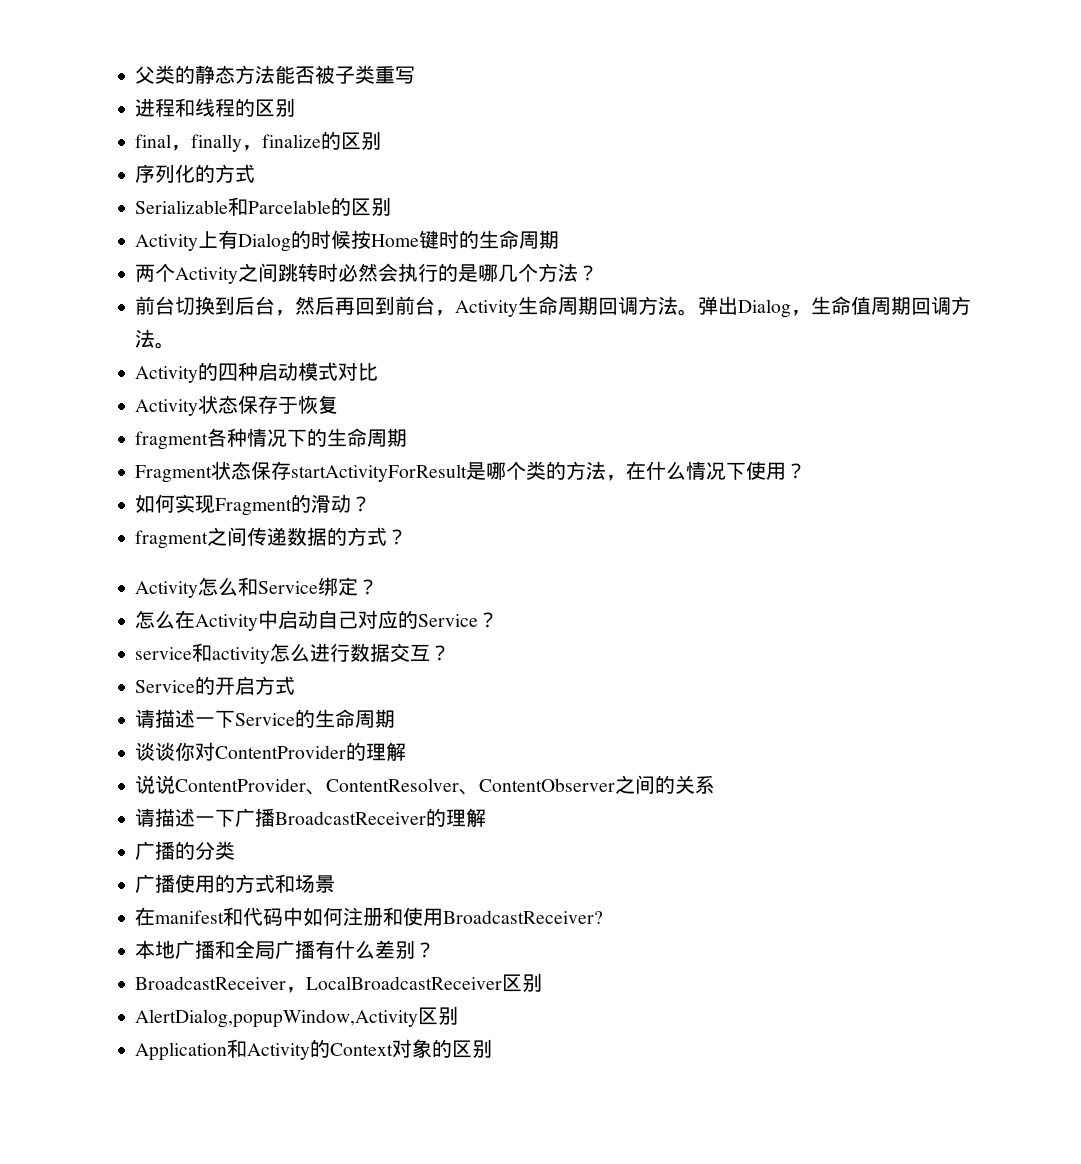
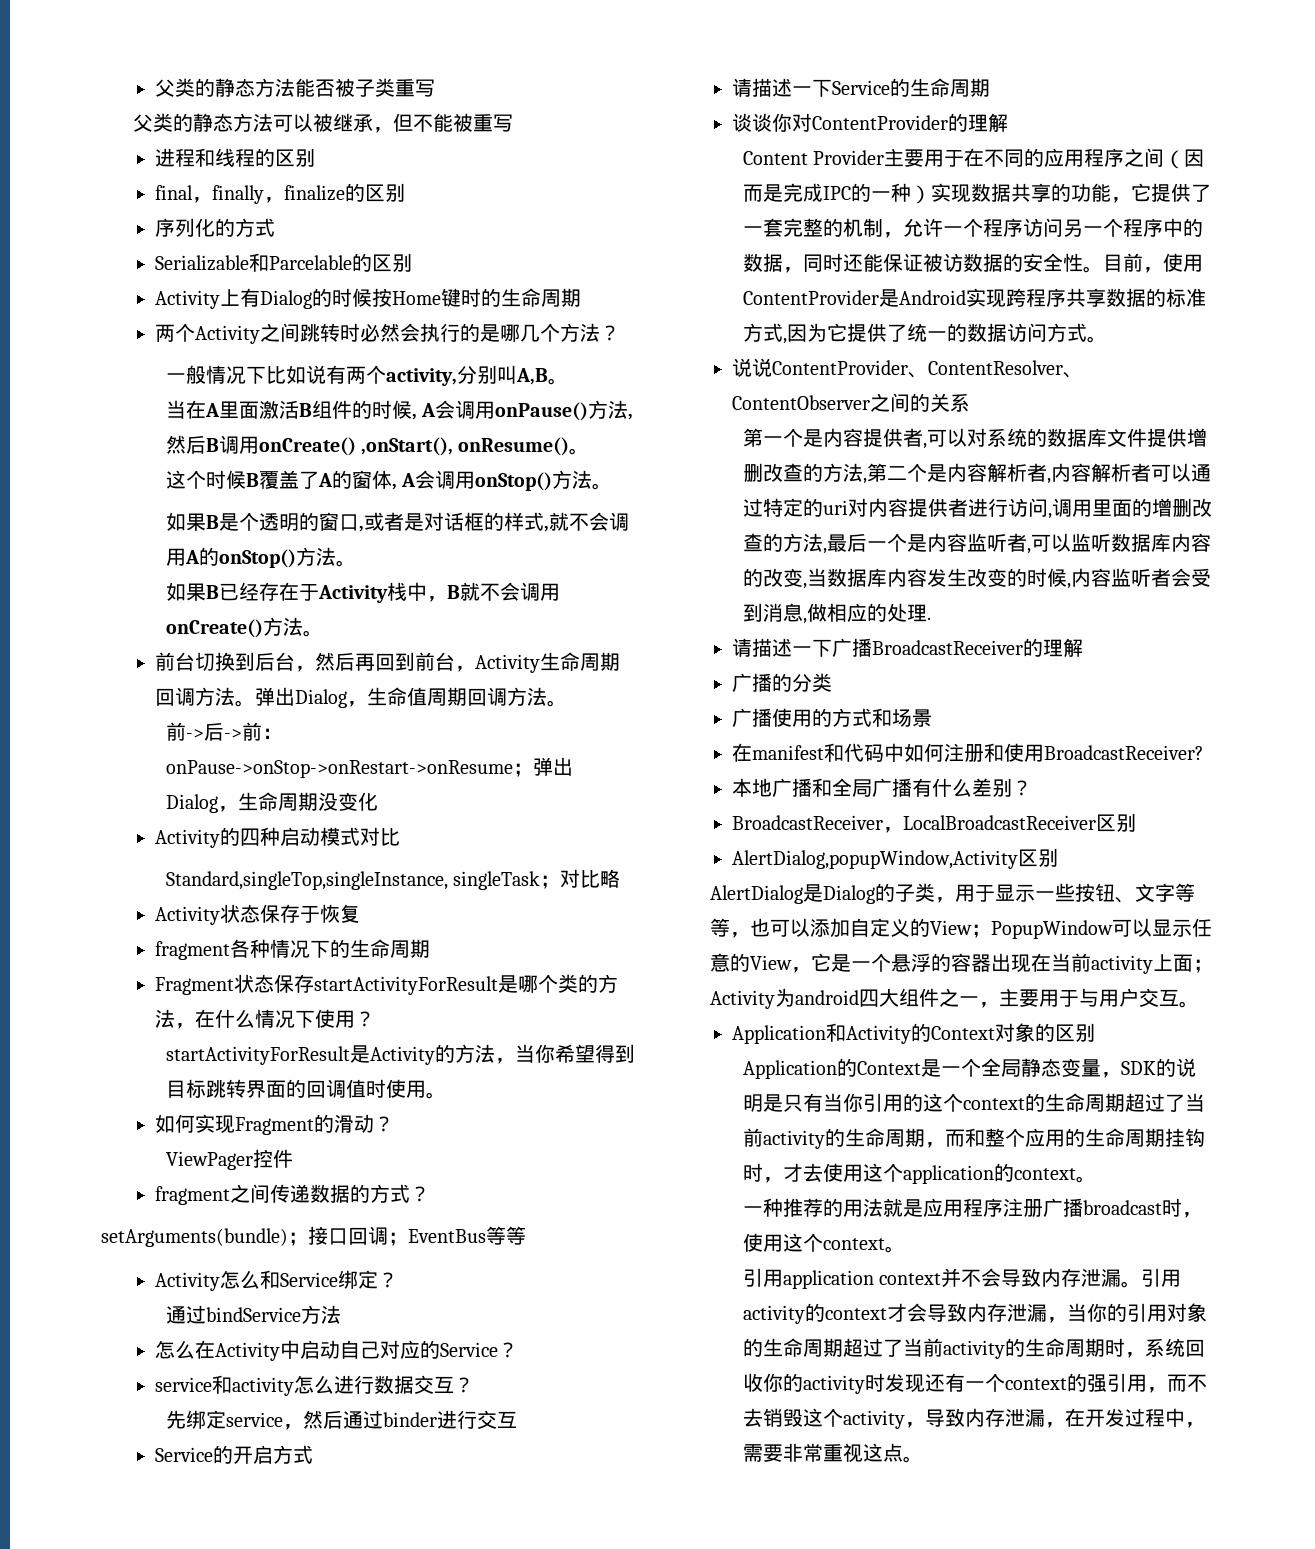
(416, 75) none -> [133,113,514,133] // 父类的静态方法可以被继承，但不能被重写
(599, 273) none -> [165,365,568,386] [165,400,634,421] [165,435,590,456] [165,470,613,491] [165,512,629,532] [165,547,356,568] [165,582,560,603] [165,617,323,638] // 一般情况下比如说有两个activity,分别叫A,B。 // 当在A里面激活B组件的时候, A会调用onPause()方法,然后B调用onCreate() ,onStart(), onResume()。 // 这个时候B覆盖了A的窗体, A会调用onStop()方法。 // 如果B是个透明的窗口,或者是对话框的样式,就不会调用A的onStop()方法。 // 如果B已经存在于Activity栈中，B就不会调用onCreate()方法。
(176, 345) none -> [165,722,282,741] [165,757,573,778] [165,792,378,813] // 前->后->前：onPause->onStop->onRestart->onResume；弹出Dialog，生命周期没变化
(379, 372) none -> [165,869,621,890] // Standard,singleTop,singleInstance, singleTask；对比略
(807, 471) none -> [165,1044,635,1065] [165,1079,446,1099] // startActivityForResult是Activity的方法，当你希望得到目标跳转界面的回调值时使用。
(372, 504) none -> [165,1149,293,1170] // ViewPager控件
(408, 537) none -> [101,1226,526,1247] // setArguments(bundle)；接口回调；EventBus等等
(379, 587) none -> [165,1305,341,1324] // 通过bindService方法
(451, 653) none -> [165,1410,517,1430] // 先绑定service，然后通过binder进行交互
(407, 751) none -> [742,148,1205,169] [742,183,1211,204] [742,218,1203,238] [742,253,1203,273] [742,288,1206,308] [742,323,1107,344] // Content Provider主要用于在不同的应用程序之间（因而是完成IPC的一种）实现数据共享的功能，它提供了一套完整的机制，允许一个程序访问另一个程序中的数据，同时还能保证被访数据的安全性。目前，使用ContentProvider是Android实现跨程序共享数据的标准方式,因为它提供了统一的数据访问方式。
(716, 784) none -> [742,428,1207,449] [742,463,1211,484] [742,498,1212,519] [742,533,1211,554] [742,568,1211,589] [742,603,931,624] // 第一个是内容提供者,可以对系统的数据库文件提供增删改查的方法,第二个是内容解析者,内容解析者可以通过特定的uri对内容提供者进行访问,调用里面的增删改查的方法,最后一个是内容监听者,可以监听数据库内容的改变,当数据库内容发生改变的时候,内容监听者会受到消息,做相应的处理.
(459, 1015) none -> [710,883,1196,904] [710,918,1213,939] [710,953,1214,974] [710,988,1200,1009] // AlertDialog是Dialog的子类，用于显示一些按钮、文字等等，也可以添加自定义的View；PopupWindow可以显示任意的View，它是一个悬浮的容器出现在当前activity上面；Activity为android四大组件之一，主要用于与用户交互。
(493, 1048) none -> [742,1058,1196,1079] [742,1093,1205,1112] [742,1128,1205,1149] [742,1163,1096,1184] [742,1198,1202,1218] [742,1233,905,1253] [742,1268,1182,1289] [742,1303,1207,1324] [742,1338,1205,1359] [742,1373,1207,1394] [742,1408,1205,1429] [742,1443,923,1463] // Application的Context是一个全局静态变量，SDK的说明是只有当你引用的这个context的生命周期超过了当前activity的生命周期，而和整个应用的生命周期挂钩时，才去使用这个application的context。 // 一种推荐的用法就是应用程序注册广播broadcast时，使用这个context。 // 引用application context并不会导致内存泄漏。引用activity的context才会导致内存泄漏，当你的引用对象的生命周期超过了当前activity的生命周期时，系统回收你的activity时发现还有一个context的强引用，而不去销毁这个activity，导致内存泄漏，在开发过程中，需要非常重视这点。

